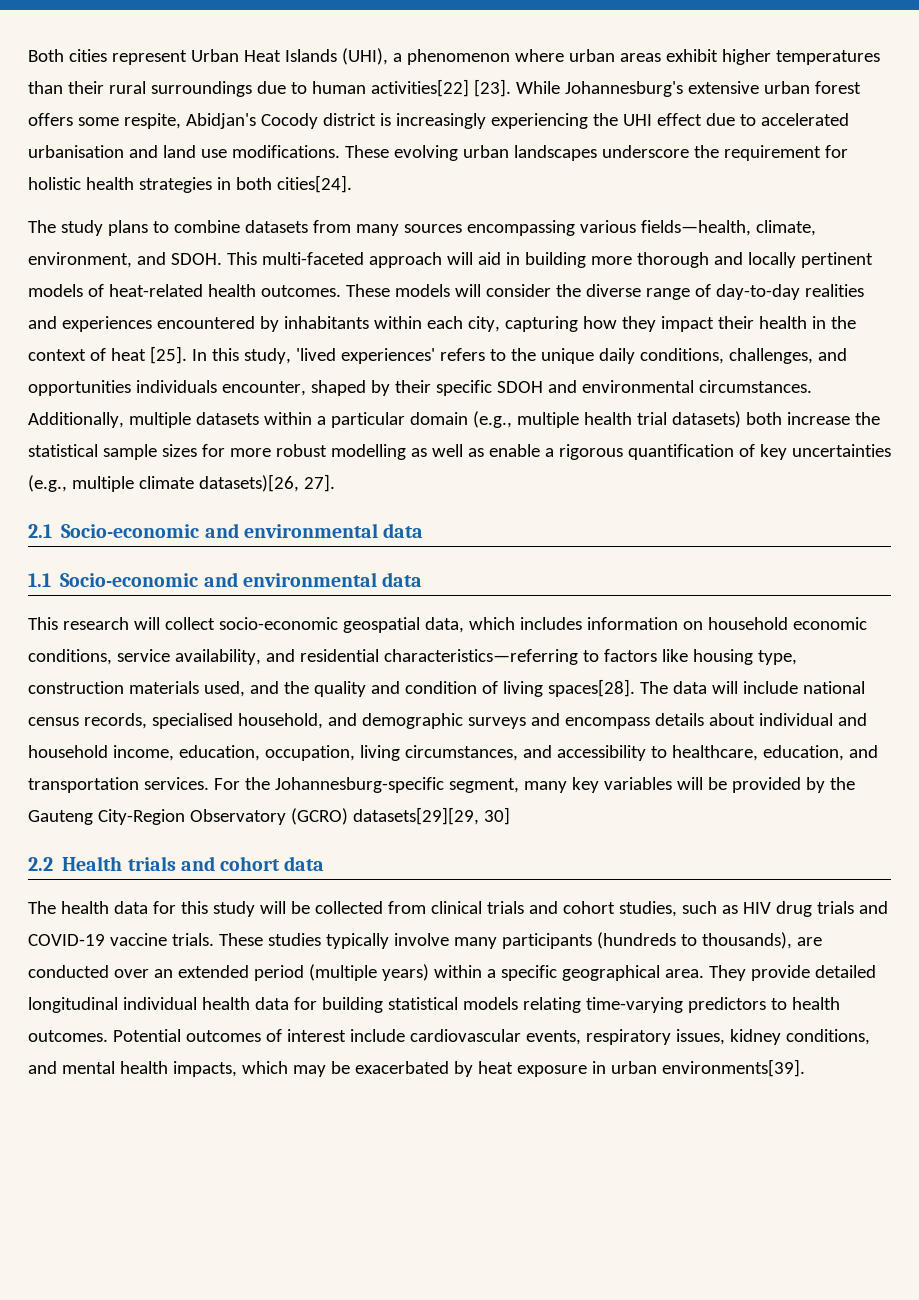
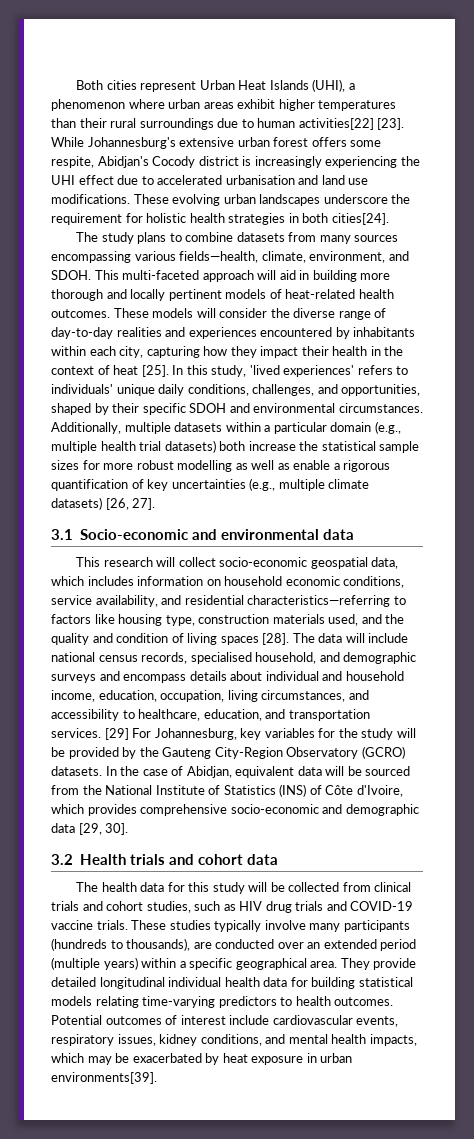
[510,348,536,361] the -> [51,384,113,394] individuals'
[28,380,306,396] opportunities individuals encounter, -> [341,384,421,396] opportunities,
[198,474,299,492] datasets)[26, -> [51,497,129,510] datasets) [26,
[28,523,424,538] [28,573,51,587] 2.1 Socio-economic and environmental data // 1.1 -> [51,529,73,540] 3.1
[547,679,635,697] spaces[28]. -> [220,633,290,645] spaces [28].
[213,777,672,793] For the Johannesburg-specific segment, many key variables -> [104,728,394,740] [29] For Johannesburg, key variables for the study
[352,807,510,825] [28,857,53,871] datasets[29][29, 30] // 2.2 -> [51,766,411,778] [51,784,403,797] [51,804,419,816] [51,823,129,835] [51,854,73,865] datasets. In the case of Abidjan, equivalent data will be sourced from the National Institute of Statistics (INS) of Côte d'Ivoire, which provides comprehensive socio-economic and demographic data [29, 30]. // 3.2

